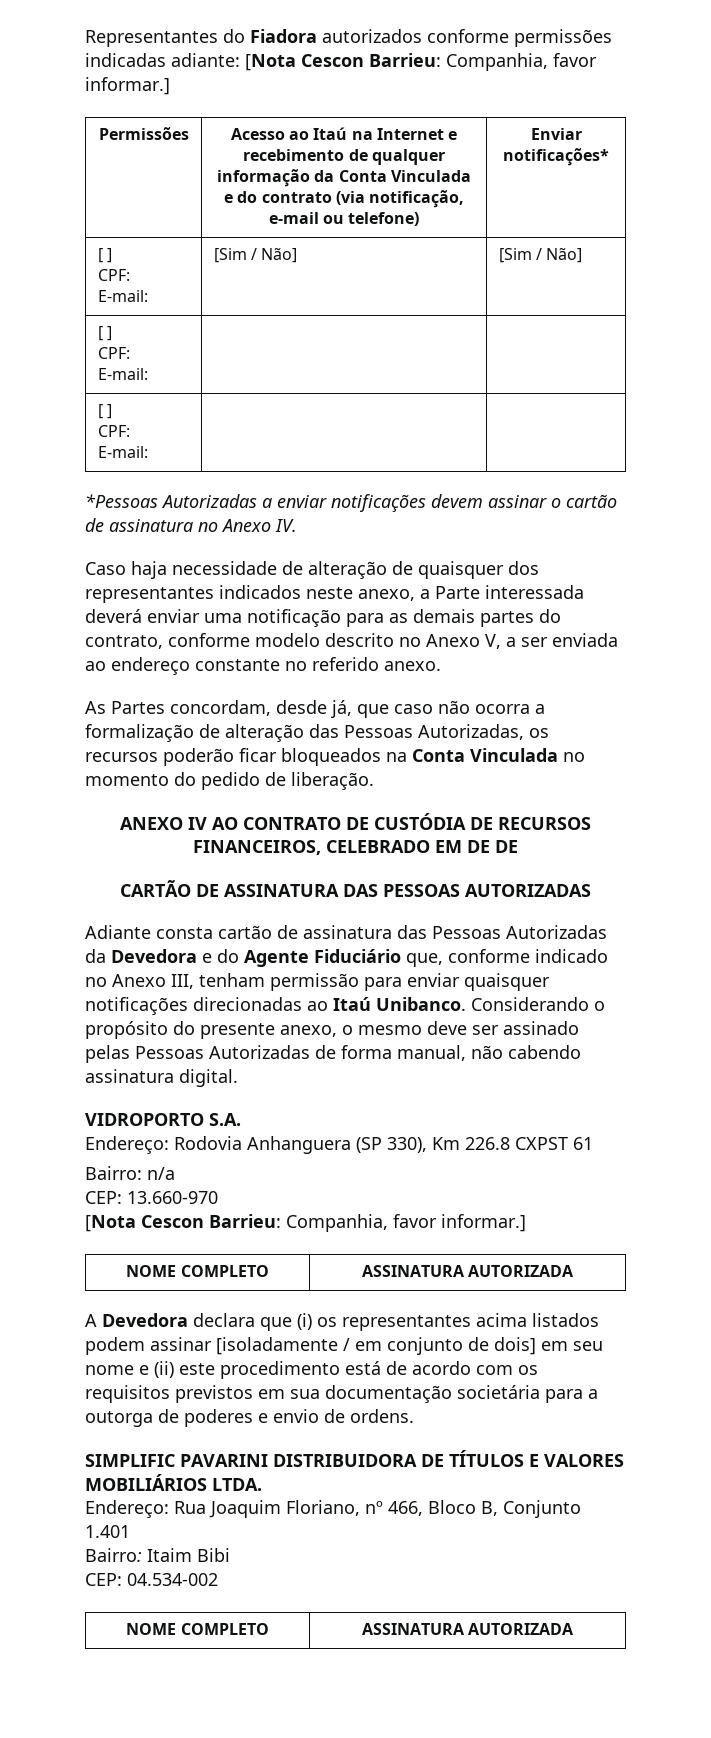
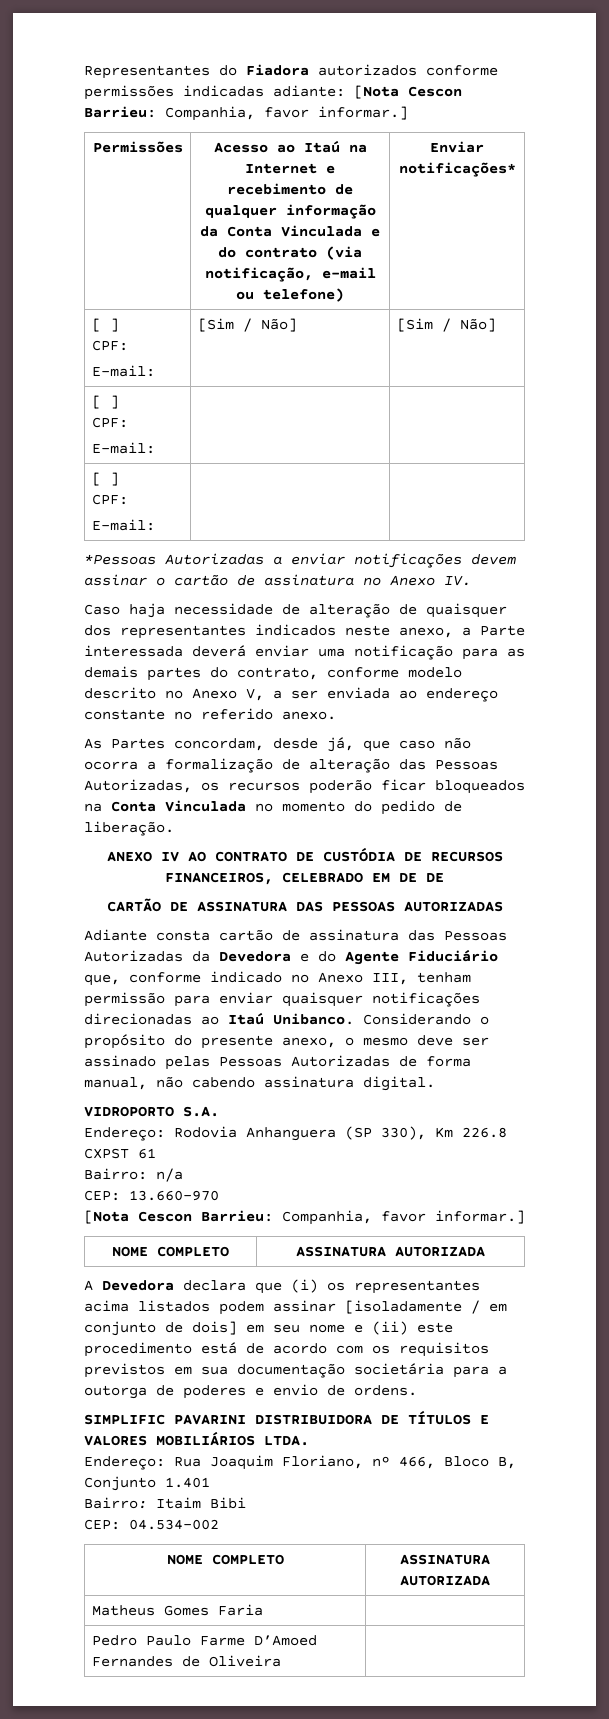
(575, 1629) none -> [91,1604,263,1616] [91,1635,317,1646] [91,1655,281,1667] // Matheus Gomes Faria | // Pedro Paulo Farme D’Amoed Fernandes de Oliveira |

